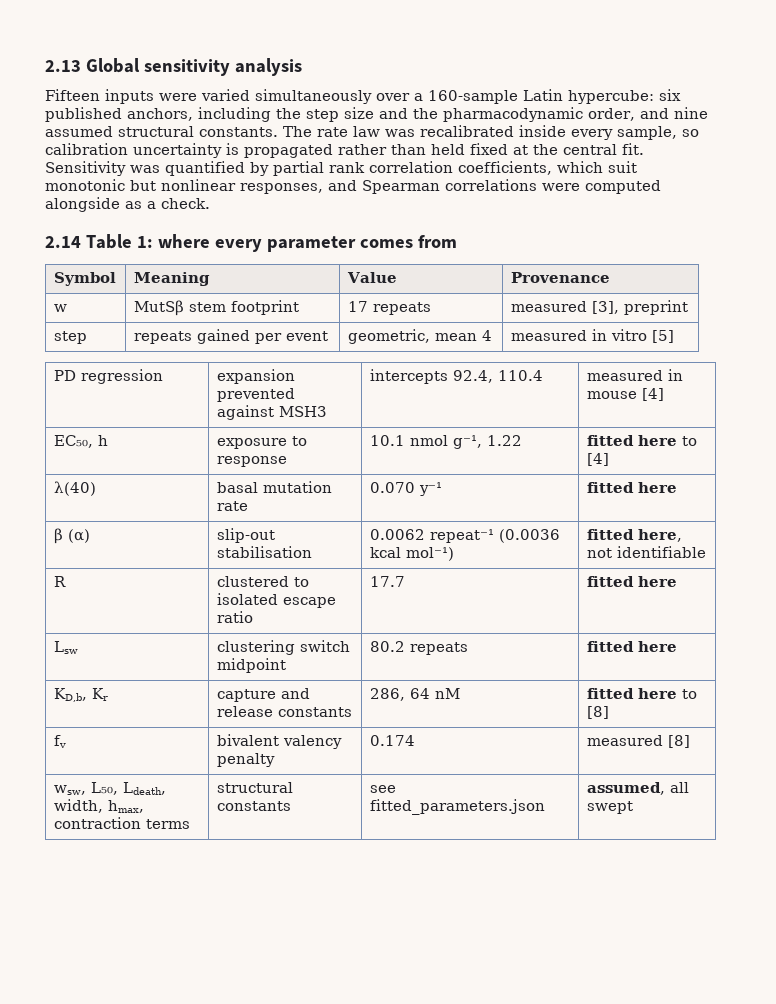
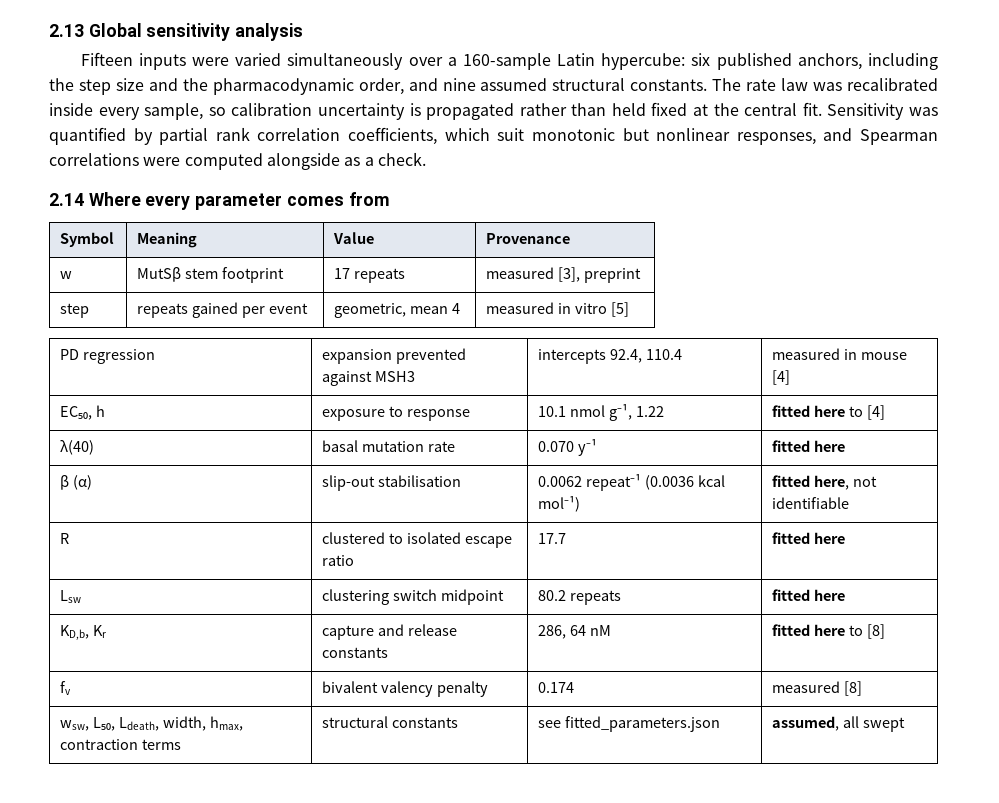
[85,234,210,249] Table 1: where -> [88,192,141,206] Where

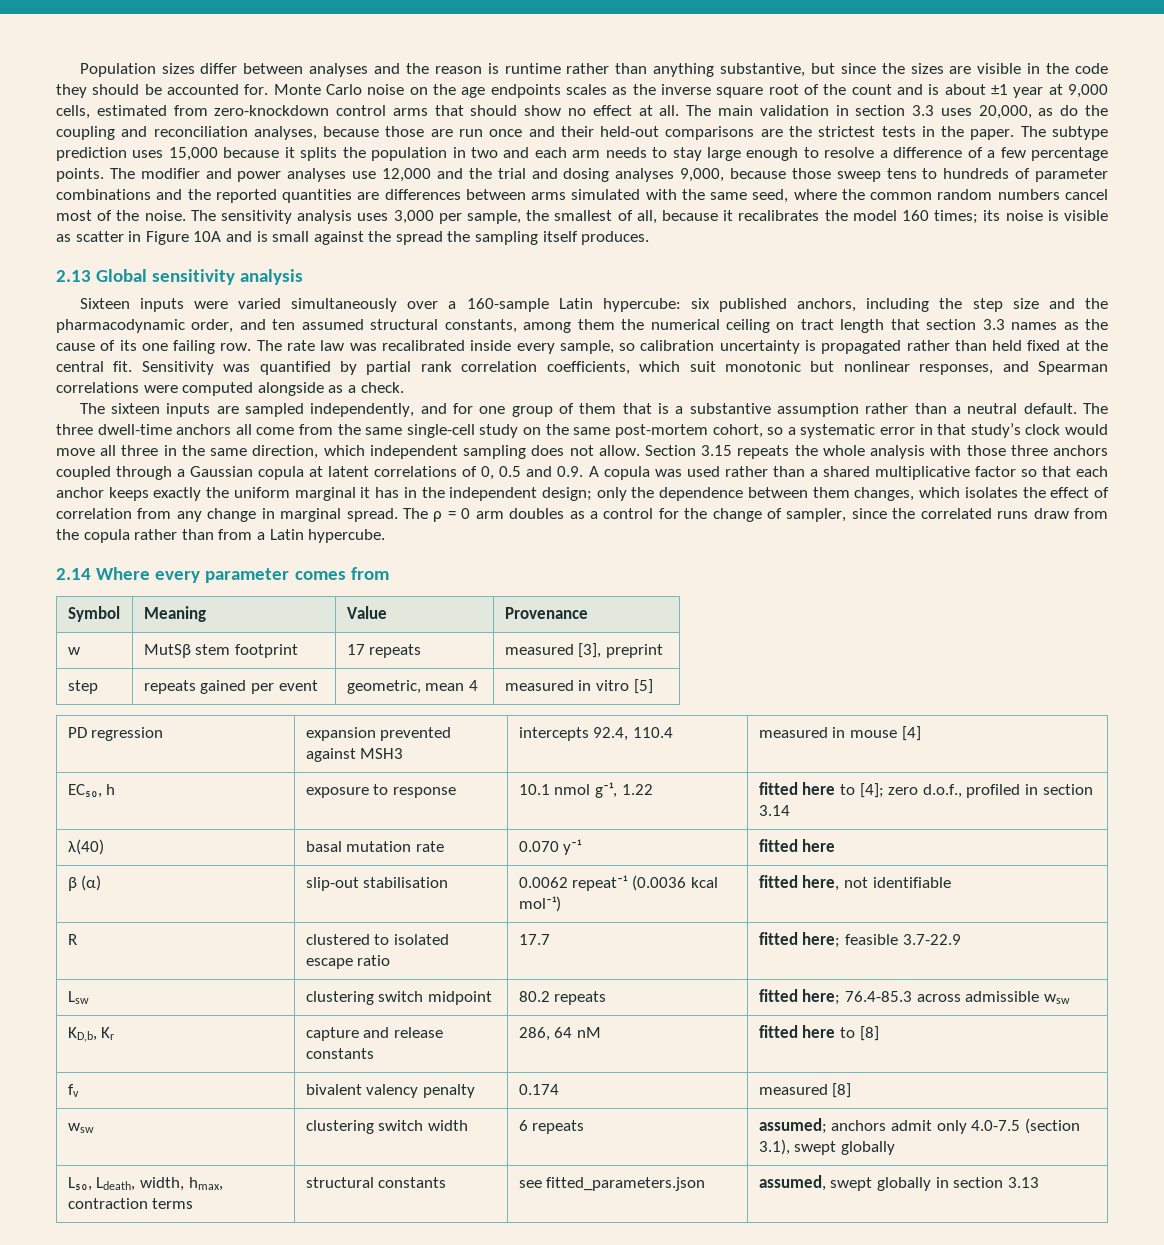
(49, 30) none -> [79,63,1109,77] [56,84,1109,98] [56,105,1108,119] [56,126,1109,140] [56,147,1109,161] [56,168,1109,182] [56,189,1109,203] [56,210,1109,224] [56,231,650,245] Population sizes differ between analyses and the reason is runtime rather than anything substantive, but since the sizes are visible in the code they should be accounted for. Monte Carlo noise on the age endpoints scales as the inverse square root of the count and is about ±1 year at 9,000 cells, estimated from zero-knockdown control arms that should show no effect at all. The main validation in section 3.3 uses 20,000, as do the coupling and reconciliation analyses, because those are run once and their held-out comparisons are the strictest tests in the paper. The subtype prediction uses 15,000 because it splits the population in two and each arm needs to stay large enough to resolve a difference of a few percentage points. The modifier and power analyses use 12,000 and the trial and dosing analyses 9,000, because those sweep tens to hundreds of parameter combinations and the reported quantities are differences between arms simulated with the same seed, where the common random numbers cancel most of the noise. The sensitivity analysis uses 3,000 per sample, the smallest of all, because it recalibrates the model 160 times; its noise is visible as scatter in Figure 10A and is small against the spread the sampling itself produces. //
[80,52,133,66] Fifteen -> [79,298,130,309] Sixteen
[442,78,476,91] nine -> [272,319,296,330] ten
[630,79,708,91] constants. -> [444,319,1109,333] [56,340,252,354] constants, among them the numerical ceiling on tract length that section 3.3 names as the cause of its one failing row.
(426, 159) none -> [79,403,1109,417] [56,423,1108,438] [56,445,1109,459] [56,466,1108,480] [56,487,1110,501] [56,508,1108,522] [56,529,386,543] // The sixteen inputs are sampled independently, and for one group of them that is a substantive assumption rather than a neutral default. The three dwell-time anchors all come from the same single-cell study on the same post-mortem cohort, so a systematic error in that study’s clock would move all three in the same direction, which independent sampling does not allow. Section 3.15 repeats the whole analysis with those three anchors coupled through a Gaussian copula at latent correlations of 0, 0.5 and 0.9. A copula was used rather than a shared multiplicative factor so that each anchor keeps exactly the uniform marginal it has in the independent design; only the dependence between them changes, which isolates the effect of correlation from any change in marginal spread. The ρ = 0 arm doubles as a control for the change of sampler, since the correlated runs draw from the copula rather than from a Latin hypercube.
[867,405,886,420] [4] -> [859,783,1093,798] [758,805,790,816] [4]; zero d.o.f., profiled in section 3.14
[814,532,846,544] here -> [802,932,961,948] here; feasible 3.7-22.9
[814,589,846,601] here -> [802,989,1070,1005] here; 76.4-85.3 across admissible wsw
[60,720,90,731] wsw, -> [67,1123,94,1133] [305,1120,468,1134] [518,1120,585,1134] [758,1118,1080,1134] [758,1139,895,1155] wsw | clustering switch width | 6 repeats | assumed; anchors admit only 4.0-7.5 (section 3.1), swept globally //
[843,716,906,732] all swept -> [830,1177,1039,1191] swept globally in section 3.13

